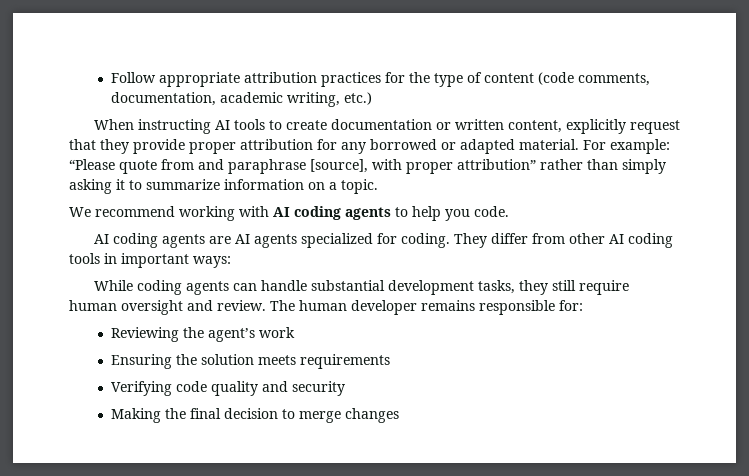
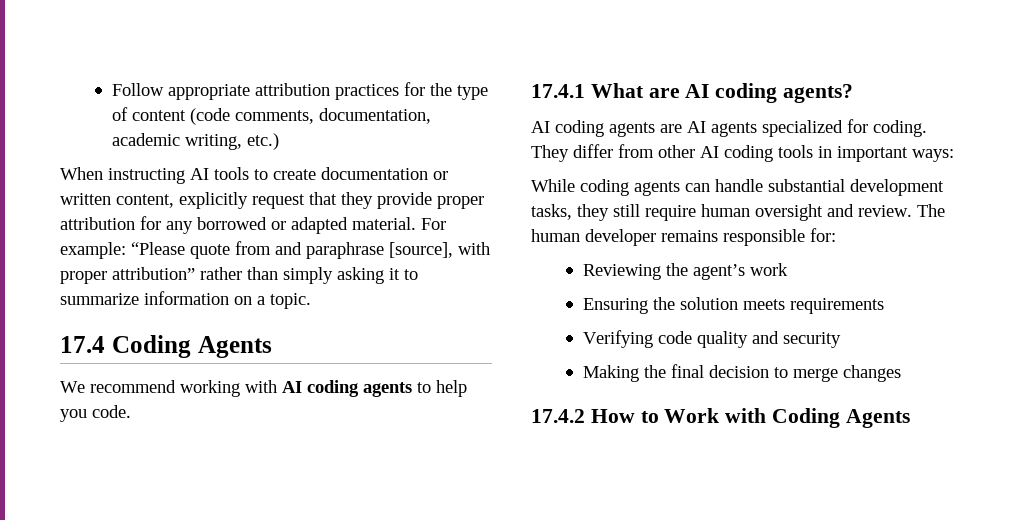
(378, 186) none -> [60,335,272,358] // 17.4 Coding Agents
(509, 211) none -> [531,83,854,103] // 17.4.1 What are AI coding agents?
(399, 415) none -> [531,408,910,428] // 17.4.2 How to Work with Coding Agents

